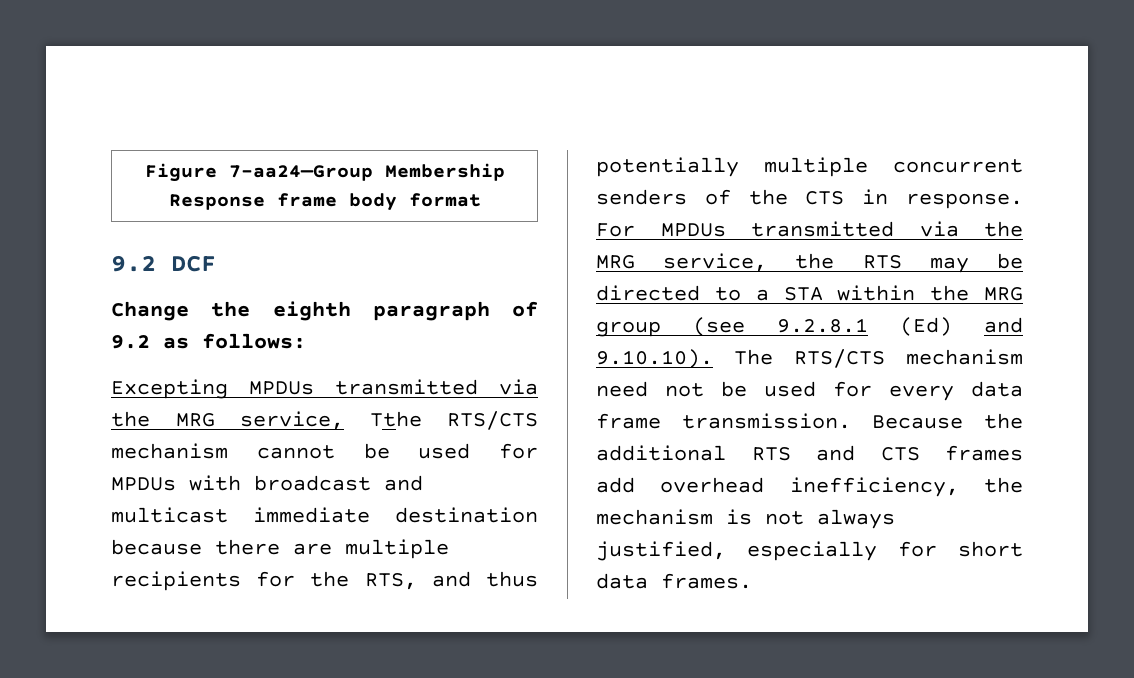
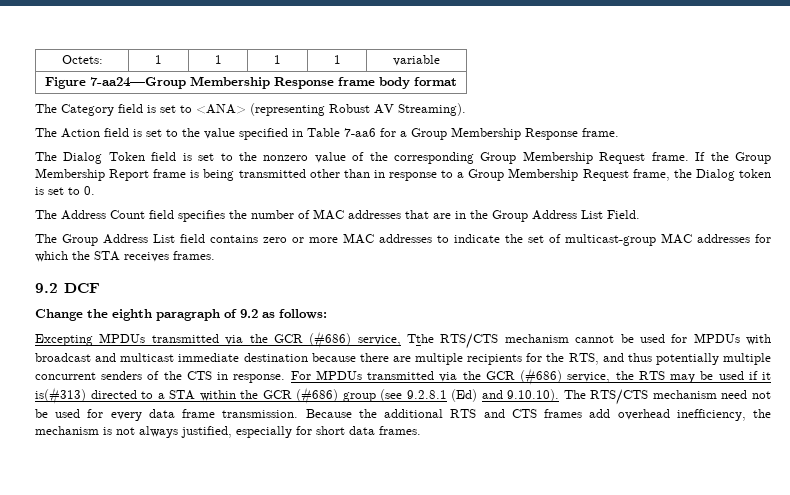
(144, 172) none -> [61,55,103,64] [155,55,162,64] [214,55,222,64] [274,55,281,64] [333,55,341,64] [393,55,440,66] Octets: | 1 | 1 | 1 | 1 | variable //
(481, 200) none -> [35,103,466,116] [35,127,619,140] [35,151,772,164] [35,168,771,181] [35,186,95,195] [35,209,640,222] [35,233,771,246] [35,251,215,262] // The Category field is set to <ANA> (representing Robust AV Streaming). // The Action field is set to the value specified in Table 7-aa6 for a Group Membership Response frame. // The Dialog Token field is set to the nonzero value of the corresponding Group Membership Request frame. If the Group Membership Report frame is being transmitted other than in response to a Group Membership Request frame, the Dialog token is set to 0. // The Address Count field specifies the number of MAC addresses that are in the Group Address List Field. // The Group Address List field contains zero or more MAC addresses to indicate the set of multicast-group MAC addresses for which the STA receives frames.
[175,413,215,427] MRG -> [273,331,352,348] GCR (#686)
[596,255,635,269] MRG -> [485,368,563,385] GCR (#686)
(1023, 261) none -> [718,371,771,380] [35,387,86,404] used if it is(#313)
[984,287,1023,301] MRG -> [262,387,339,404] GCR (#686)

